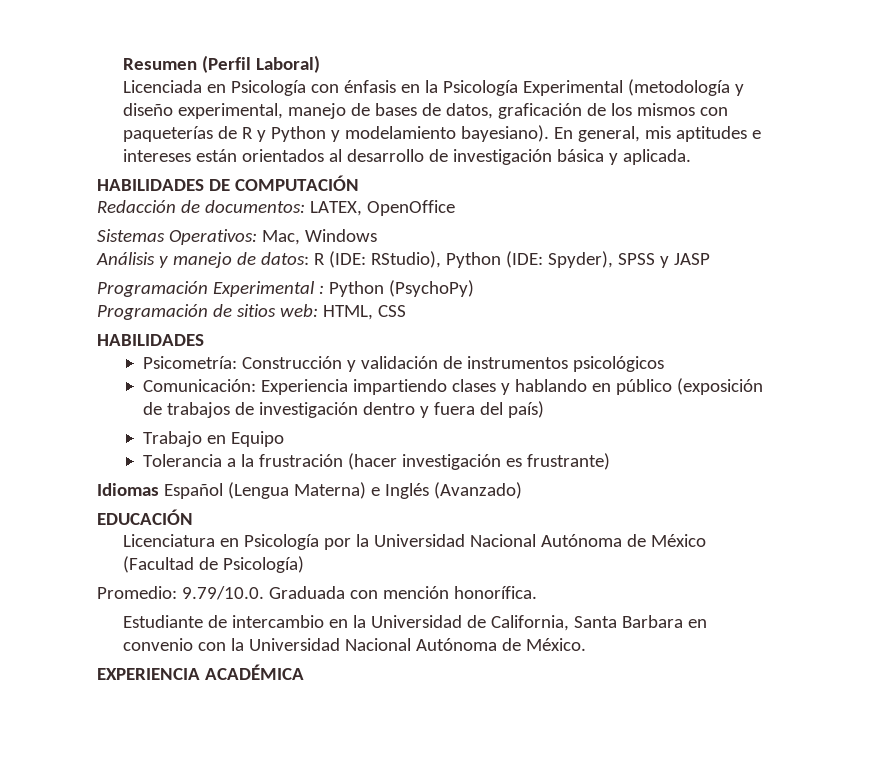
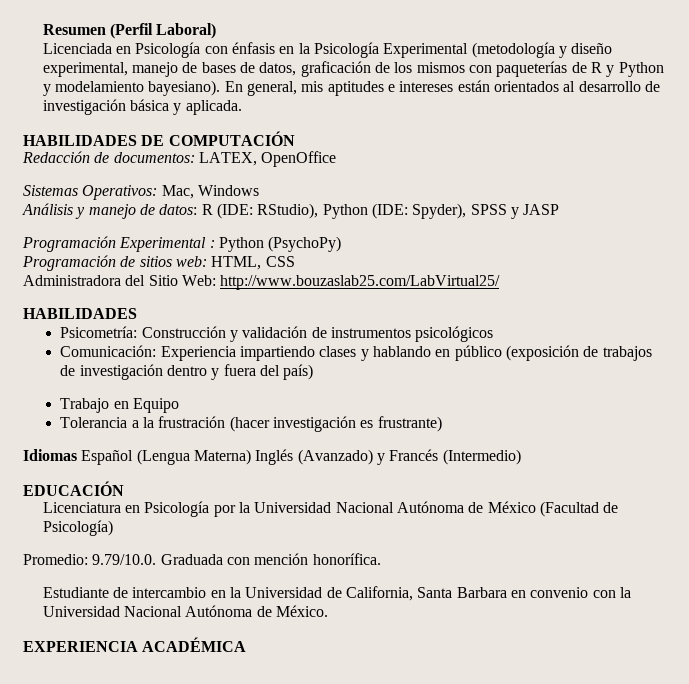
(406, 311) none -> [23,275,501,290] // Administradora del Sitio Web: http://www.bouzaslab25.com/LabVirtual25/
[370,487,380,496] e -> (251, 457) none
(522, 490) none -> [376,449,521,465] y Francés (Intermedio)

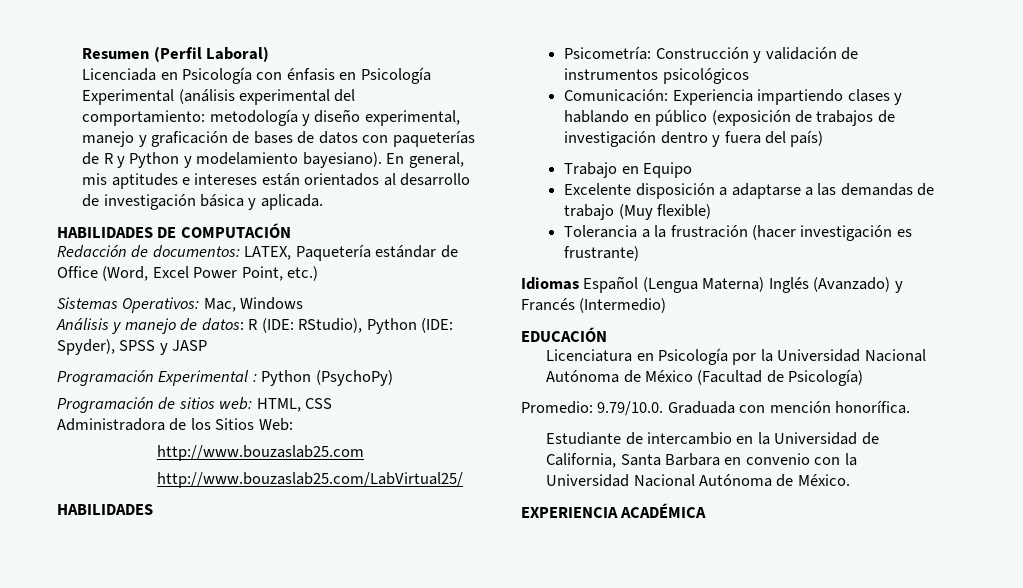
[298,43,310,54] la -> (357, 76) none
[471,42,555,58] (metodología -> [178,89,356,105] [82,109,298,126] (análisis experimental del comportamiento: metodología
(179, 69) none -> [138,131,228,147] y graficación
[259,61,465,77] datos, graficación de los mismos -> [318,131,358,144] datos
[261,151,337,167] OpenOffice -> [295,244,458,261] [57,266,319,281] Paquetería estándar de Office (Word, Excel Power Point, etc.)
[125,275,178,286] del Sitio -> [169,418,255,431] de los Sitios
(216, 280) none -> [157,445,365,461] // http://www.bouzaslab25.com //
(180, 405) none -> [564,183,935,199] [564,204,712,220] // Excelente disposición a adaptarse a las demandas de trabajo (Muy flexible)

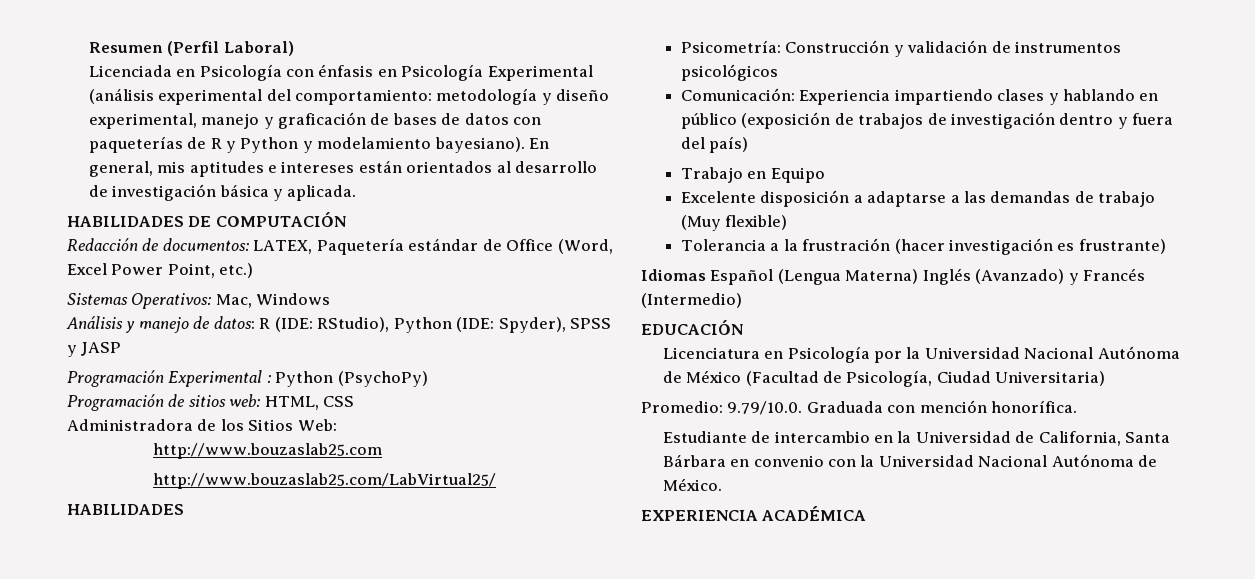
[788,369,864,386] Psicología) -> [846,370,1106,387] Psicología, Ciudad Universitaria)
[664,453,720,466] Barbara -> [662,454,726,467] Bárbara

